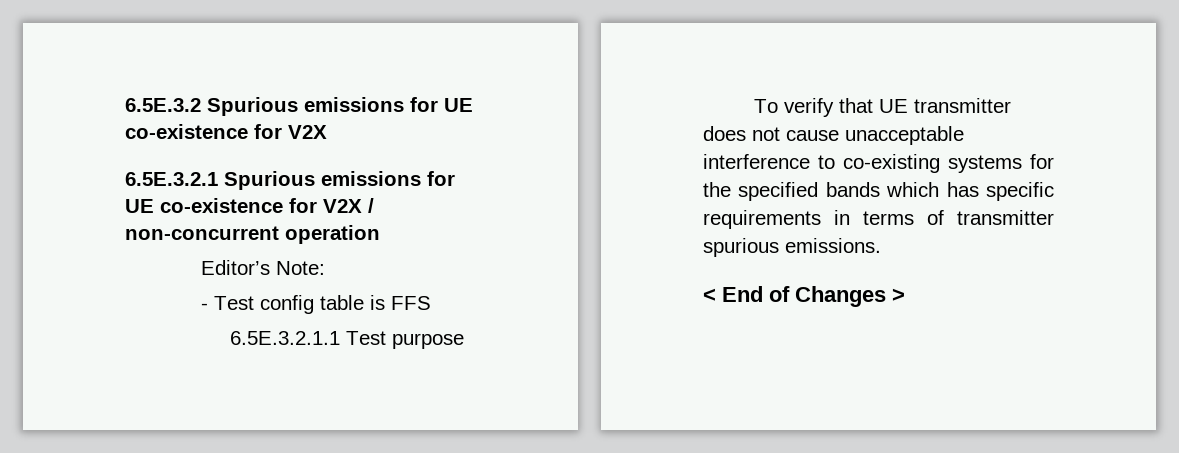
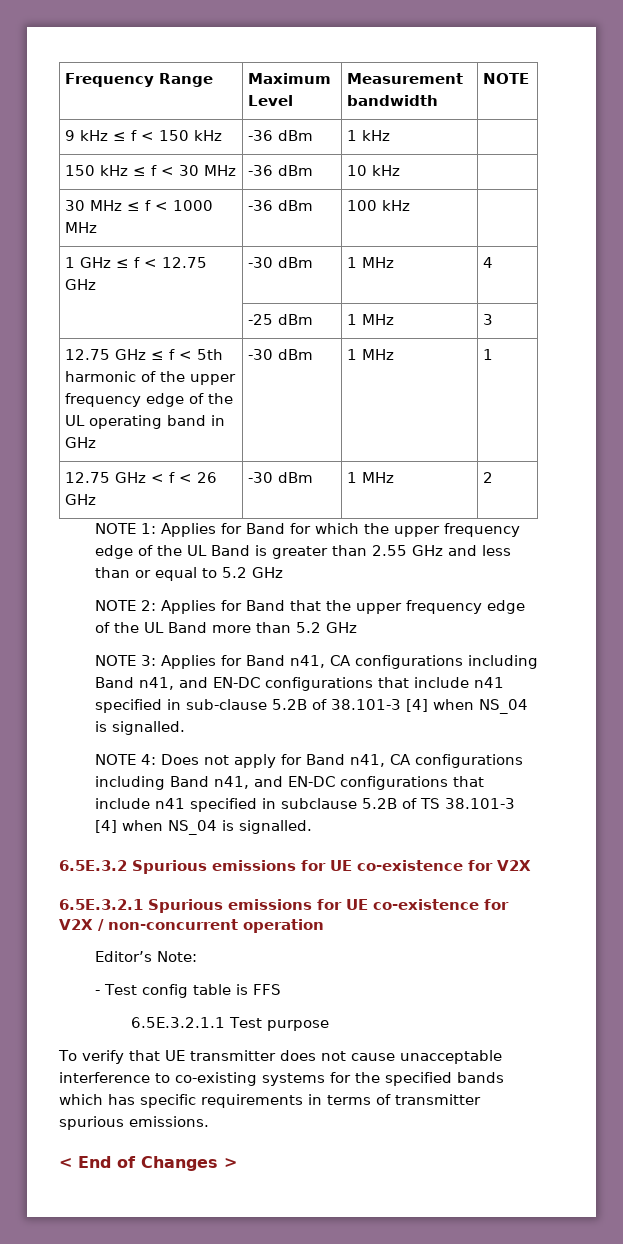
(125, 105) none -> [65,73,213,87] [248,73,332,84] [248,95,294,106] [347,73,464,84] [347,95,439,106] [483,73,530,84] [65,130,223,141] [248,130,314,141] [347,130,391,141] [65,165,237,176] [248,165,314,176] [347,165,401,176] [65,200,214,211] [65,222,98,233] [248,200,314,211] [347,200,411,211] [65,257,208,268] [65,279,97,290] [248,257,314,268] [347,257,395,268] [483,257,494,268] [248,314,314,325] [347,314,395,325] [483,314,494,325] [65,349,224,360] [65,371,237,385] [65,393,234,407] [65,415,226,429] [65,437,97,448] [248,349,314,360] [347,349,395,360] [483,349,494,360] [65,472,218,483] [65,494,97,505] [248,472,314,483] [347,472,395,483] [483,472,494,483] [94,523,520,537] [94,545,511,559] [94,567,283,581] [94,600,525,614] [94,622,357,633] [94,655,538,669] [94,677,504,691] [94,699,528,714] [94,721,185,735] [94,754,523,768] [94,776,484,790] [94,798,515,812] [94,820,312,835] Frequency Range | Maximum Level | Measurement bandwidth | NOTE // 9 kHz ≤ f < 150 kHz | -36 dBm | 1 kHz | // 150 kHz ≤ f < 30 MHz | -36 dBm | 10 kHz | // 30 MHz ≤ f < 1000 MHz | -36 dBm | 100 kHz | // 1 GHz ≤ f < 12.75 GHz | -30 dBm | 1 MHz | 4 // | -25 dBm | 1 MHz | 3 // 12.75 GHz ≤ f < 5th harmonic of the upper frequency edge of the UL operating band in GHz | -30 dBm | 1 MHz | 1 // 12.75 GHz < f < 26 GHz | -30 dBm | 1 MHz | 2 // NOTE 1: Applies for Band for which the upper frequency edge of the UL Band is greater than 2.55 GHz and less than or equal to 5.2 GHz // NOTE 2: Applies for Band that the upper frequency edge of the UL Band more than 5.2 GHz // NOTE 3: Applies for Band n41, CA configurations including Band n41, and EN-DC configurations that include n41 specified in sub-clause 5.2B of 38.101-3 [4] when NS_04 is signalled. // NOTE 4: Does not apply for Band n41, CA configurations including Band n41, and EN-DC configurations that include n41 specified in subclause 5.2B of TS 38.101-3 [4] when NS_04 is signalled. //

